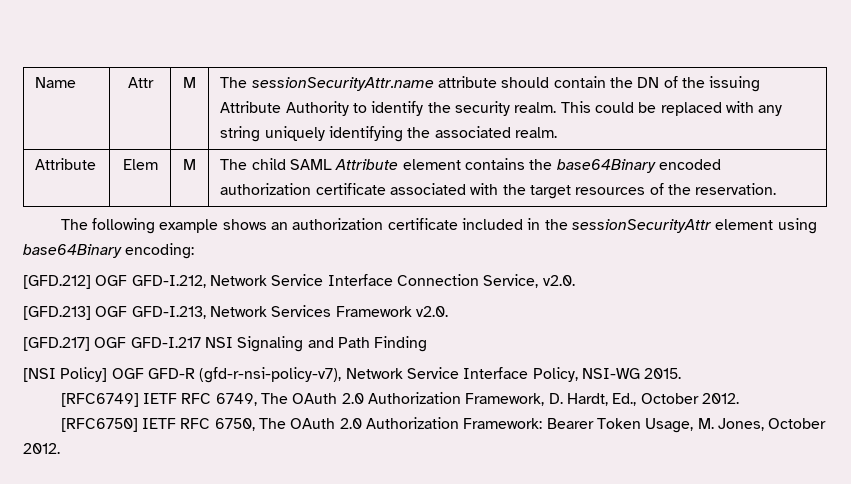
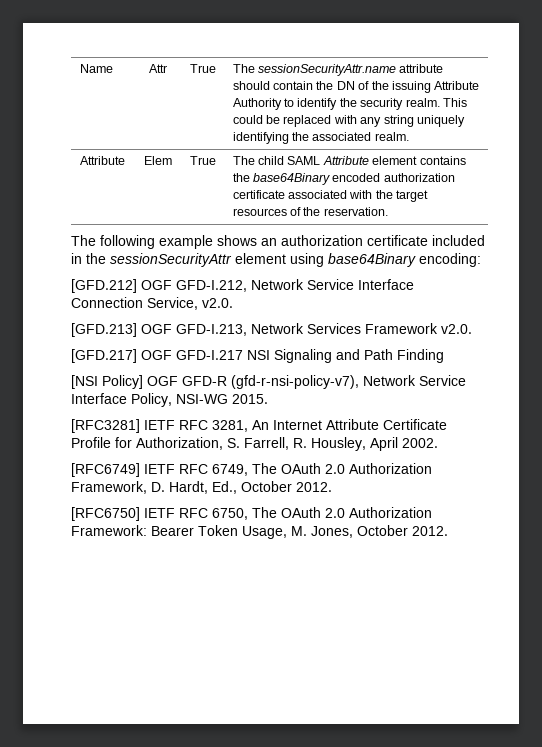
[183,77,196,88] M -> [189,64,216,73] True
[183,159,196,170] M -> [189,156,216,165] True
(682, 373) none -> [71,419,447,433] [71,437,438,451] // [RFC3281] IETF RFC 3281, An Internet Attribute Certificate Profile for Authorization, S. Farrell, R. Housley, April 2002.

